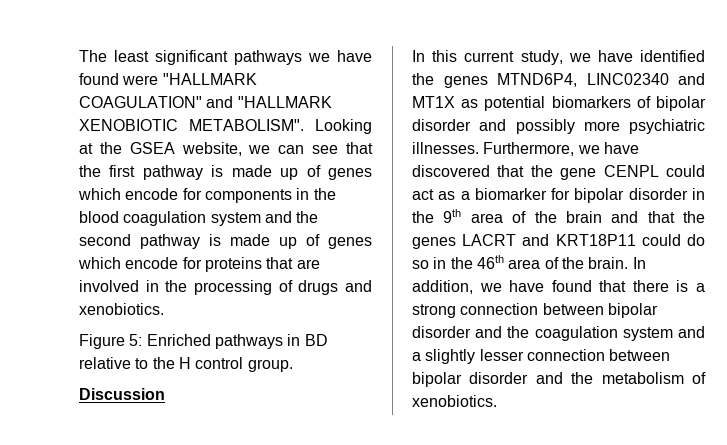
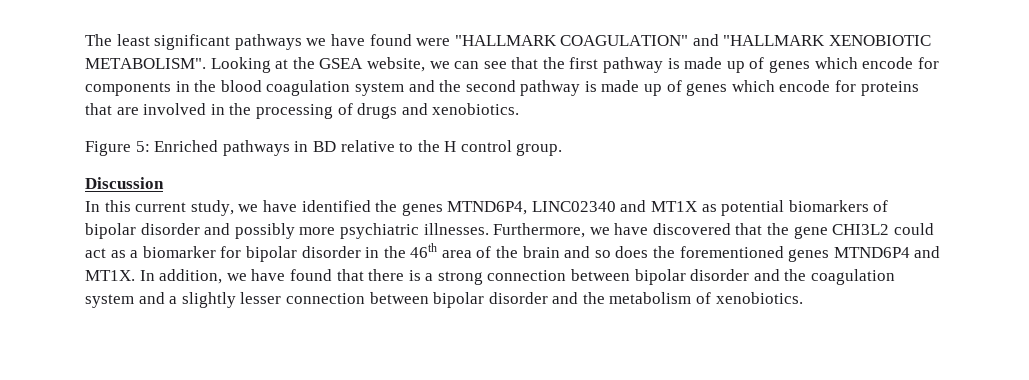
[603,165,659,177] CENPL -> [832,224,890,235] CHI3L2
[443,209,462,223] 9th -> [410,243,438,258] 46th
[647,211,705,223] [412,234,705,249] [412,255,629,269] that the genes LACRT and KRT18P11 could do so in the 46th area of the brain. -> [594,246,941,262] [85,270,135,281] so does the forementioned genes MTND6P4 and MT1X.

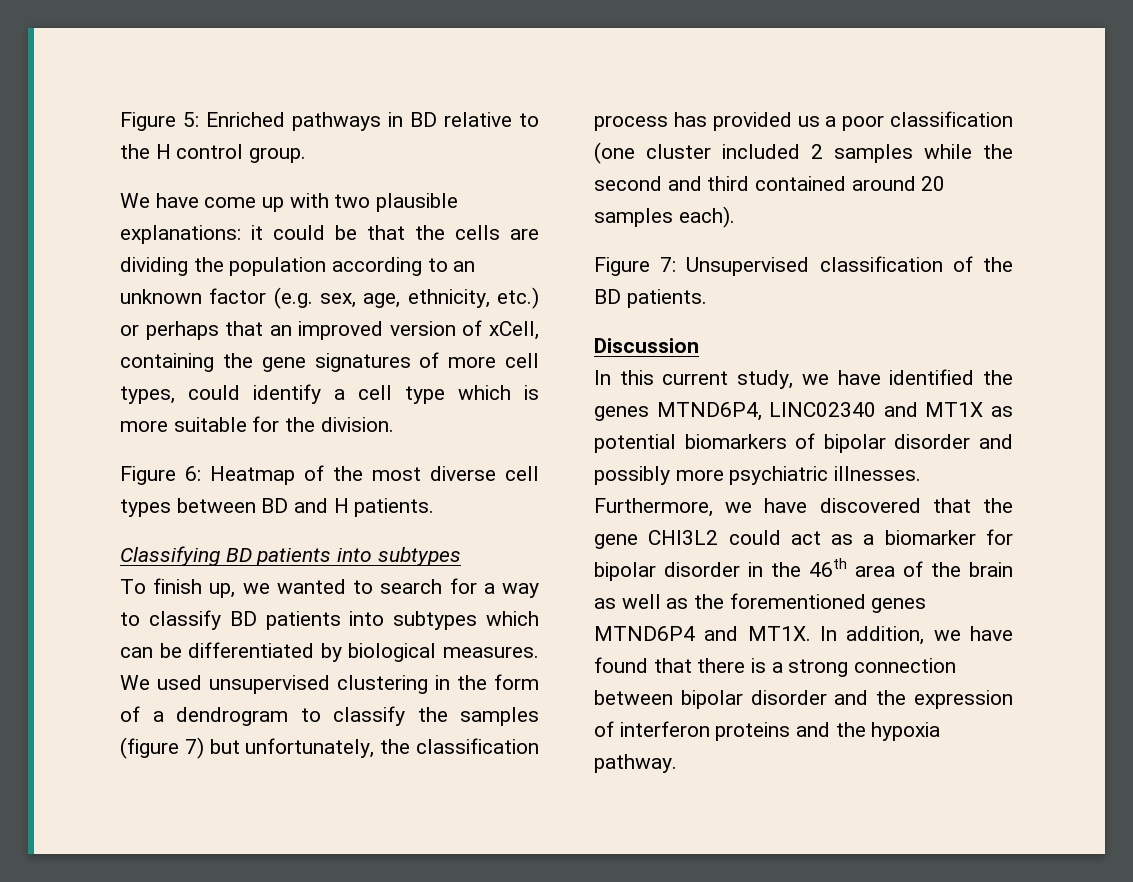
[85,34,932,50] [85,57,939,73] [85,80,919,96] [85,103,520,119] The least significant pathways we have found were "HALLMARK COAGULATION" and "HALLMARK XENOBIOTIC METABOLISM". Looking at the GSEA website, we can see that the first pathway is made up of genes which encode for components in the blood coagulation system and the second pathway is made up of genes which encode for proteins that are involved in the processing of drugs and xenobiotics. // -> (120, 121) none
(563, 149) none -> [120,193,459,212] [120,225,539,244] [120,257,476,276] [120,287,539,309] [120,320,539,340] [120,352,539,372] [120,384,539,404] [120,416,394,432] [120,465,539,485] [120,498,435,517] [120,546,461,566] [120,578,539,598] [120,610,539,630] [120,642,539,662] [120,674,539,694] [120,706,539,726] [120,737,539,759] [594,111,1013,131] [594,142,1013,164] [594,176,946,191] [594,206,735,228] [594,256,1013,276] [594,289,707,308] // We have come up with two plausible explanations: it could be that the cells are dividing the population according to an unknown factor (e.g. sex, age, ethnicity, etc.) or perhaps that an improved version of xCell, containing the gene signatures of more cell types, could identify a cell type which is more suitable for the division. // Figure 6: Heatmap of the most diverse cell types between BD and H patients. // Classifying BD patients into subtypes // To finish up, we wanted to search for a way to classify BD patients into subtypes which can be differentiated by biological measures. We used unsupervised clustering in the form of a dendrogram to classify the samples (figure 7) but unfortunately, the classification process has provided us a poor classification (one cluster included 2 samples while the second and third contained around 20 samples each). // Figure 7: Unsupervised classification of the BD patients.
[564,246,649,258] and so does -> [594,594,689,609] as well as
[811,269,896,285] [85,292,803,308] coagulation system and a slightly lesser connection between bipolar disorder and the metabolism of xenobiotics. -> [914,690,1013,709] [594,721,941,741] [594,754,677,773] expression of interferon proteins and the hypoxia pathway.

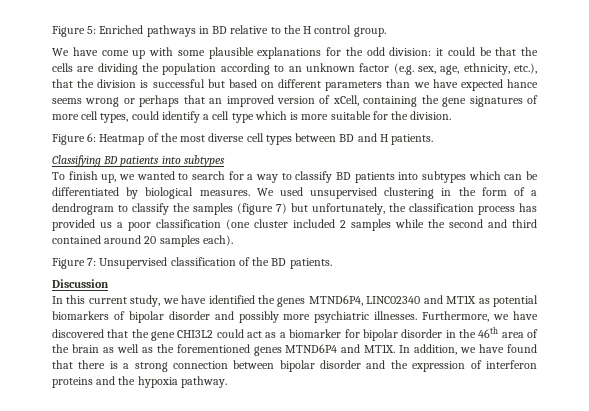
[334,193,459,212] [120,225,241,244] two plausible explanations: -> [177,47,432,59] some plausible explanations for the odd division:
[497,287,539,309] etc.) -> [513,63,537,74] [52,79,539,91] [52,97,120,107] etc.), that the division is successful but based on different parameters than we have expected hance seems wrong

